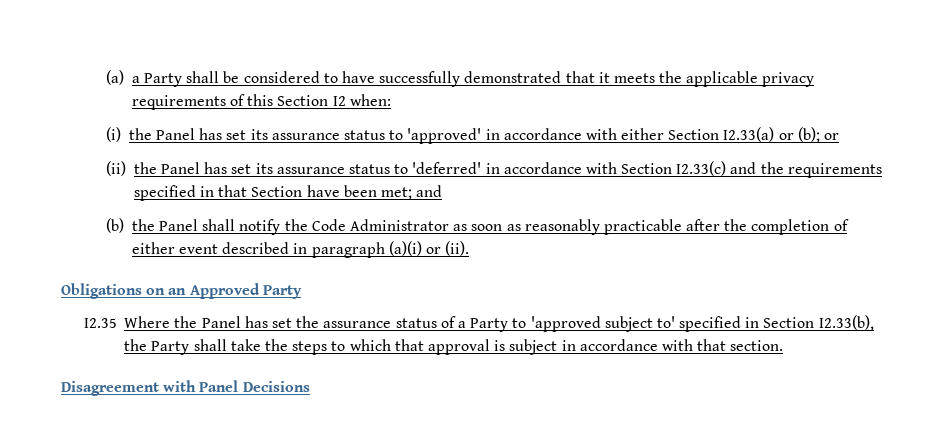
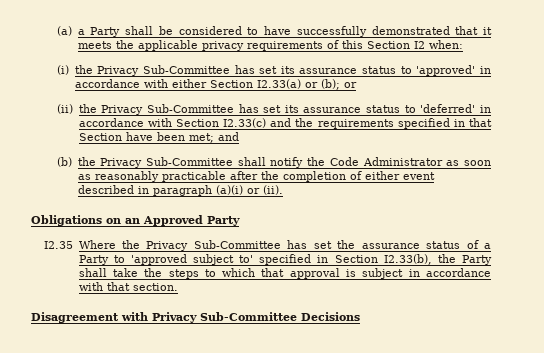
[156,128,196,140] Panel -> [97,65,230,76] Privacy Sub-Committee
[161,162,201,174] Panel -> [101,104,234,115] Privacy Sub-Committee
[159,219,199,231] Panel -> [100,157,234,168] Privacy Sub-Committee
[201,316,241,328] Panel -> [146,240,281,251] Privacy Sub-Committee
[199,380,239,392] Panel -> [152,312,297,323] Privacy Sub-Committee

